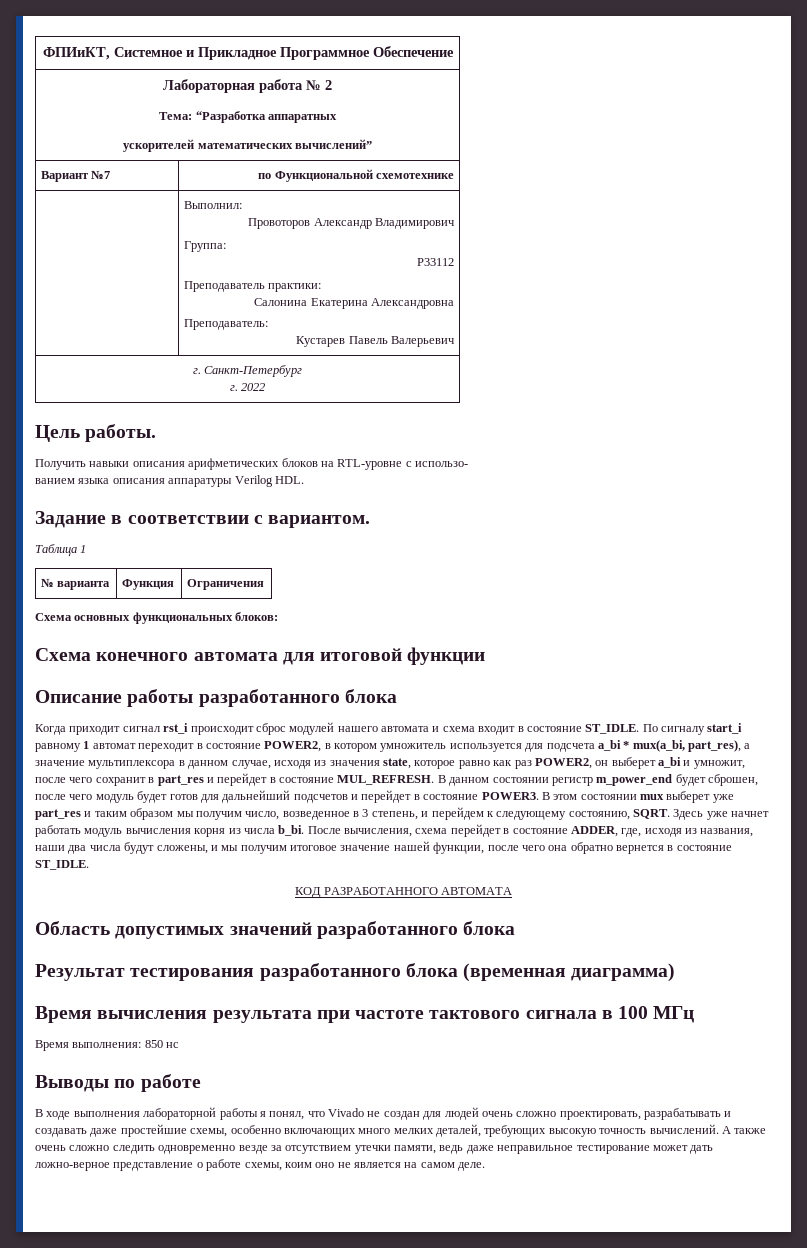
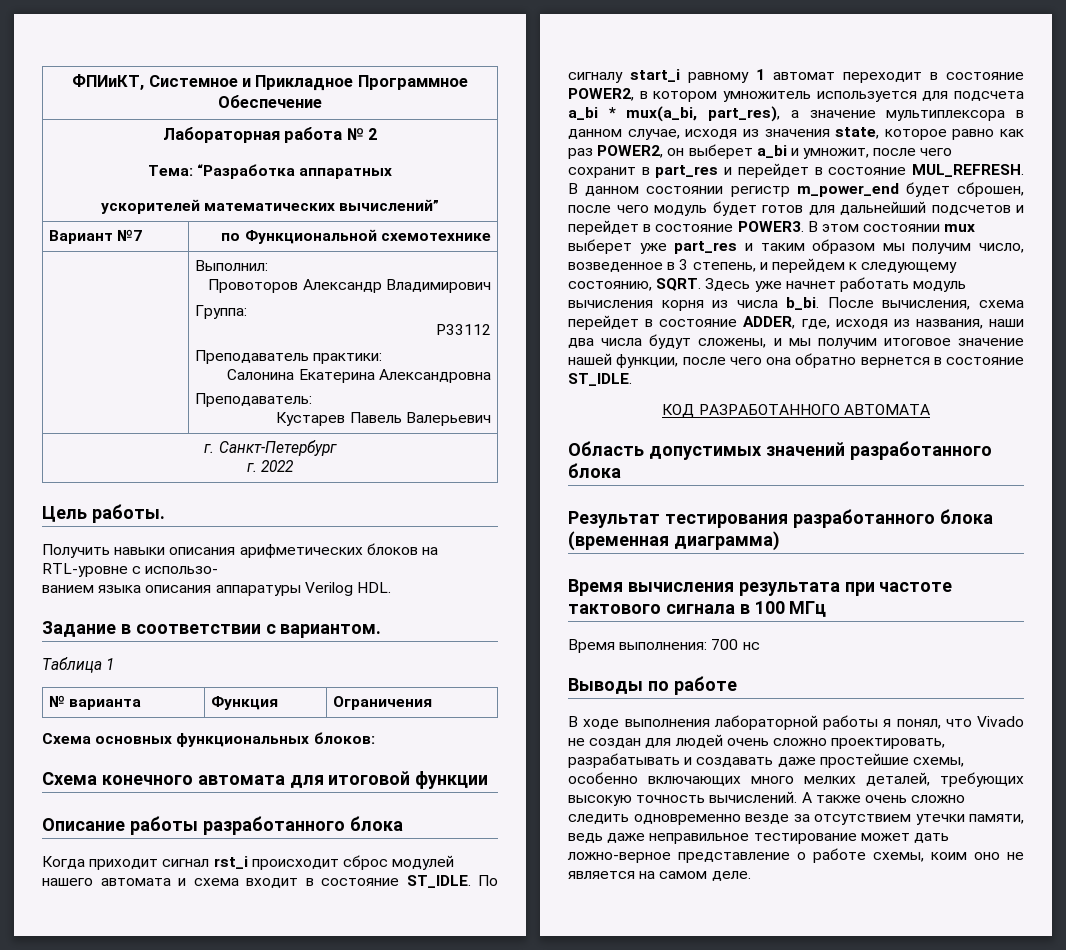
[144,1040,163,1048] 850 -> [711,639,739,650] 700

